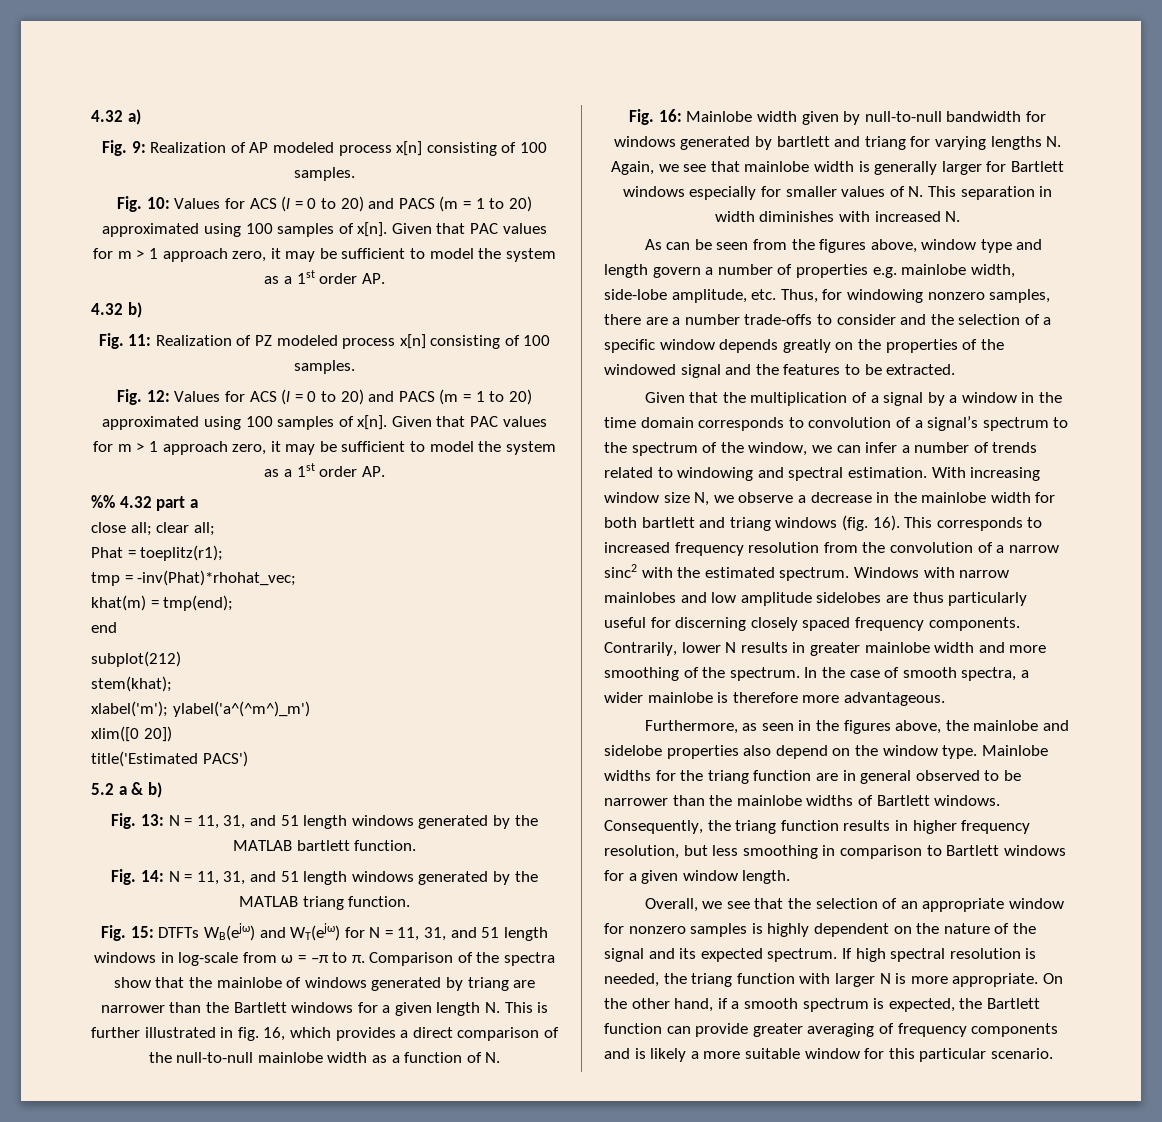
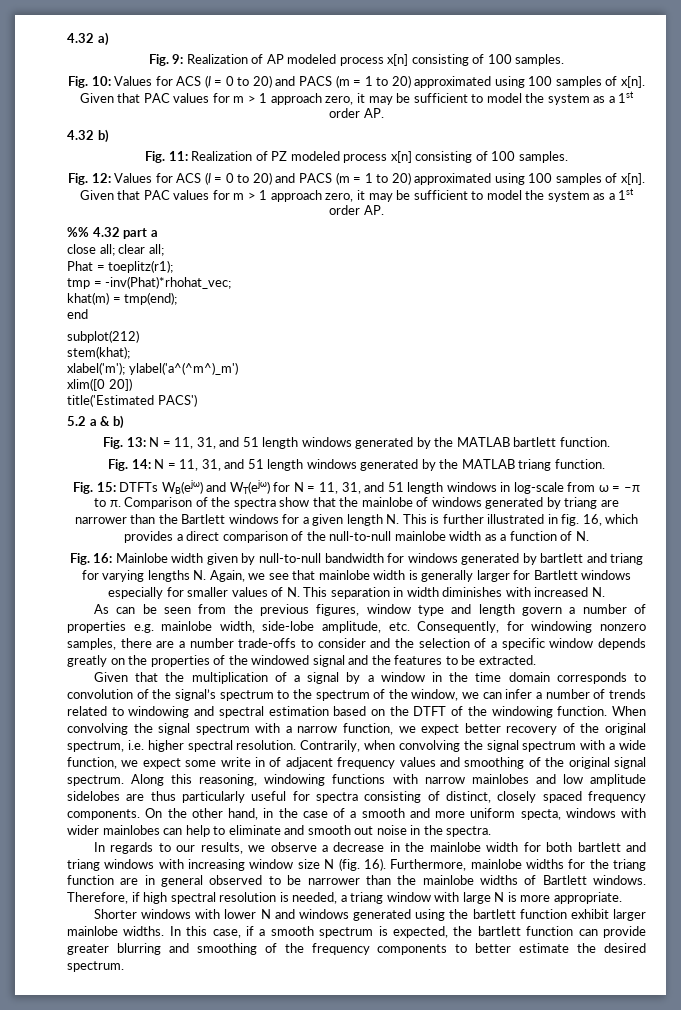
[819,239,917,253] figures above, -> [259,604,360,616] previous figures,
[780,289,818,303] Thus, -> [417,621,500,633] Consequently,
[914,420,923,428] a -> [152,689,172,699] the
[847,467,1041,481] [604,492,710,506] estimation. With increasing window size N, -> [268,706,646,718] [67,723,646,735] [67,740,646,752] [67,757,646,769] [67,774,646,786] [67,791,646,803] [67,808,646,820] [67,825,492,837] [93,842,243,854] estimation based on the DTFT of the windowing function. When convolving the signal spectrum with a narrow function, we expect better recovery of the original spectrum, i.e. higher spectral resolution. Contrarily, when convolving the signal spectrum with a wide function, we expect some write in of adjacent frequency values and smoothing of the original signal spectrum. Along this reasoning, windowing functions with narrow mainlobes and low amplitude sidelobes are thus particularly useful for spectra consisting of distinct, closely spaced frequency components. On the other hand, in the case of a smooth and more uniform specta, windows with wider mainlobes can help to eliminate and smooth out noise in the spectra. // In regards to our results,
[841,515,1043,531] [604,542,1059,556] [604,564,1010,581] [604,592,1028,606] [604,617,1020,631] [604,642,1047,656] [604,667,1029,681] [604,692,945,706] [644,720,1069,734] [604,745,1048,759] (fig. 16). This corresponds to increased frequency resolution from the convolution of a narrow sinc2 with the estimated spectrum. Windows with narrow mainlobes and low amplitude sidelobes are thus particularly useful for discerning closely spaced frequency components. Contrarily, lower N results in greater mainlobe width and more smoothing of the spectrum. In the case of smooth spectra, a wider mainlobe is therefore more advantageous. // Furthermore, as seen in the figures above, the mainlobe and sidelobe properties also depend on the window type. Mainlobe -> [158,858,522,871] with increasing window size N (fig. 16). Furthermore, mainlobe
[604,820,1031,834] [604,845,1066,859] [604,870,791,884] [644,898,1064,912] [604,923,1036,937] [604,948,852,962] Consequently, the triang function results in higher frequency resolution, but less smoothing in comparison to Bartlett windows for a given window length. // Overall, we see that the selection of an appropriate window for nonzero samples is highly dependent on the nature of the signal and its expected spectrum. If -> [67,892,140,904] Therefore, if
[663,973,875,987] the triang function with larger -> [340,892,491,904] a triang window with large
[1042,973,1063,984] [604,998,714,1012] On the other hand, -> [93,909,646,921] [67,926,241,938] // Shorter windows with lower N and windows generated using the bartlett function exhibit larger mainlobe widths. In this case,
[986,998,1040,1009] Bartlett -> [477,926,521,936] bartlett
[807,1023,1059,1037] [604,1048,1053,1062] averaging of frequency components and is likely a more suitable window for this particular scenario. -> [116,943,647,955] [67,961,124,972] blurring and smoothing of the frequency components to better estimate the desired spectrum.

